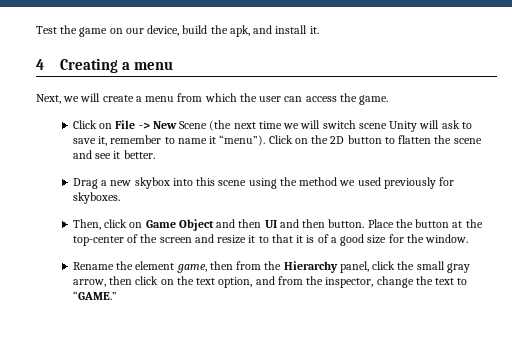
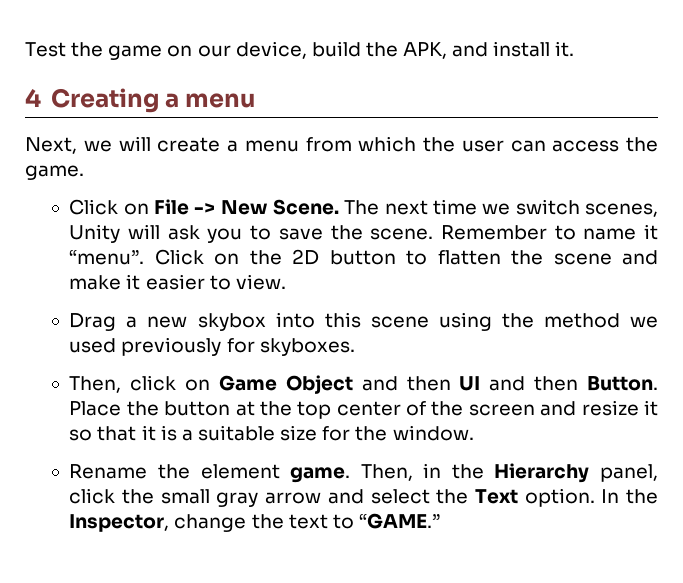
[229,25,250,37] apk, -> [403,42,448,59] APK,
[179,120,232,131] Scene (the -> [273,199,380,215] Scene. The
[300,120,387,129] will switch scene -> [515,199,658,217] switch scenes,
(460, 124) none -> [207,228,243,243] you
[98,135,162,146] it, remember -> [330,225,547,240] the scene. Remember
[219,135,266,146] “menu”). -> [69,249,145,265] “menu”.
[95,150,155,159] see it better. -> [69,274,286,290] make it easier to view.
[328,219,365,228] button. -> [586,376,658,391] Button.
[72,236,124,246] top-center -> [297,401,401,419] top center
[258,236,269,243] to -> [69,429,93,441] so
[317,234,365,246] of a good -> [181,425,275,441] a suitable
[176,261,262,273] game, then from -> [290,463,442,483] game. Then, in
[72,276,374,288] arrow, then click on the text option, and from the inspector, -> [265,488,658,507] [69,514,170,532] arrow and select the Text option. In the Inspector,

